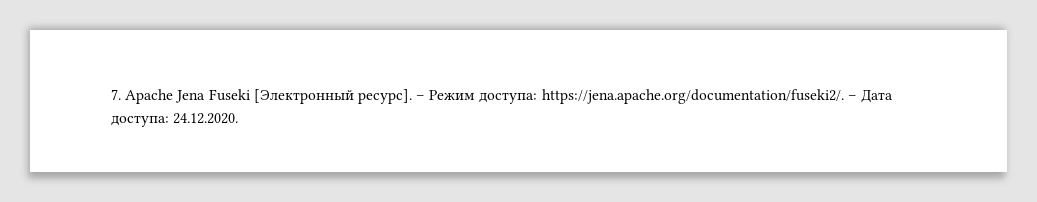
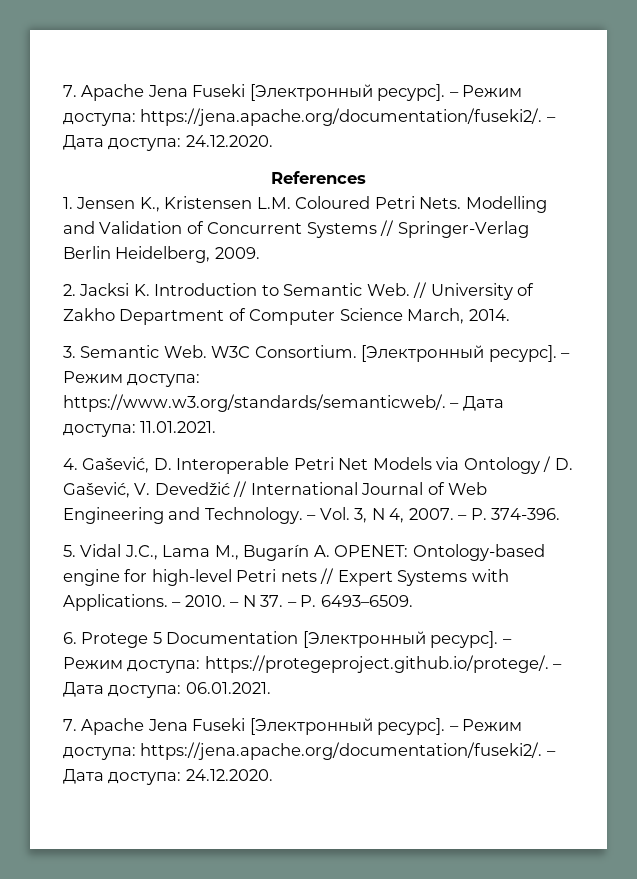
(239, 118) none -> [271,171,366,184] [63,196,547,213] [63,220,529,238] [63,246,260,263] [63,282,535,300] [63,308,510,325] [63,345,571,362] [63,371,201,387] [63,394,504,412] [63,421,217,437] [63,456,573,474] [63,481,488,498] [63,507,561,524] [63,544,545,561] [63,568,509,586] [63,594,413,611] [63,631,512,648] [63,655,563,673] [63,682,271,698] [63,718,523,735] [63,742,556,760] [63,769,273,785] // References // 1. Jensen K., Kristensen L.M. Coloured Petri Nets. Modelling and Validation of Concurrent Systems // Springer-Verlag Berlin Heidelberg, 2009. // 2. Jacksi K. Introduction to Semantic Web. // University of Zakho Department of Computer Science March, 2014. // 3. Semantic Web. W3C Consortium. [Электронный ресурс]. – Режим доступа: https://www.w3.org/standards/semanticweb/. – Дата доступа: 11.01.2021. // 4. Gašević, D. Interoperable Petri Net Models via Ontology / D. Gašević, V. Devedžić // International Journal of Web Engineering and Technology. – Vol. 3, N 4, 2007. – P. 374-396. // 5. Vidal J.C., Lama M., Bugarín A. OPENET: Ontology-based engine for high-level Petri nets // Expert Systems with Applications. – 2010. – N 37. – P. 6493–6509. // 6. Protege 5 Documentation [Электронный ресурс]. – Режим доступа: https://protegeproject.github.io/protege/. – Дата доступа: 06.01.2021. // 7. Apache Jena Fuseki [Электронный ресурс]. – Режим доступа: https://jena.apache.org/documentation/fuseki2/. – Дата доступа: 24.12.2020.

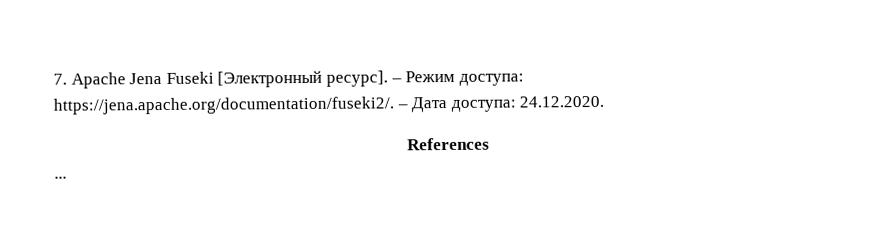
[63,196,547,213] [63,220,529,238] [63,246,260,263] [63,282,535,300] [63,308,510,325] [63,345,571,362] [63,371,201,387] [63,394,504,412] [63,421,217,437] [63,456,573,474] [63,481,488,498] [63,507,561,524] [63,544,545,561] [63,568,509,586] [63,594,413,611] [63,631,512,648] [63,655,563,673] [63,682,271,698] [63,718,523,735] [63,742,556,760] [63,769,273,785] 1. Jensen K., Kristensen L.M. Coloured Petri Nets. Modelling and Validation of Concurrent Systems // Springer-Verlag Berlin Heidelberg, 2009. // 2. Jacksi K. Introduction to Semantic Web. // University of Zakho Department of Computer Science March, 2014. // 3. Semantic Web. W3C Consortium. [Электронный ресурс]. – Режим доступа: https://www.w3.org/standards/semanticweb/. – Дата доступа: 11.01.2021. // 4. Gašević, D. Interoperable Petri Net Models via Ontology / D. Gašević, V. Devedžić // International Journal of Web Engineering and Technology. – Vol. 3, N 4, 2007. – P. 374-396. // 5. Vidal J.C., Lama M., Bugarín A. OPENET: Ontology-based engine for high-level Petri nets // Expert Systems with Applications. – 2010. – N 37. – P. 6493–6509. // 6. Protege 5 Documentation [Электронный ресурс]. – Режим доступа: https://protegeproject.github.io/protege/. – Дата доступа: 06.01.2021. // 7. Apache Jena Fuseki [Электронный ресурс]. – Режим доступа: https://jena.apache.org/documentation/fuseki2/. – Дата доступа: 24.12.2020. -> [54,176,67,179] ...

